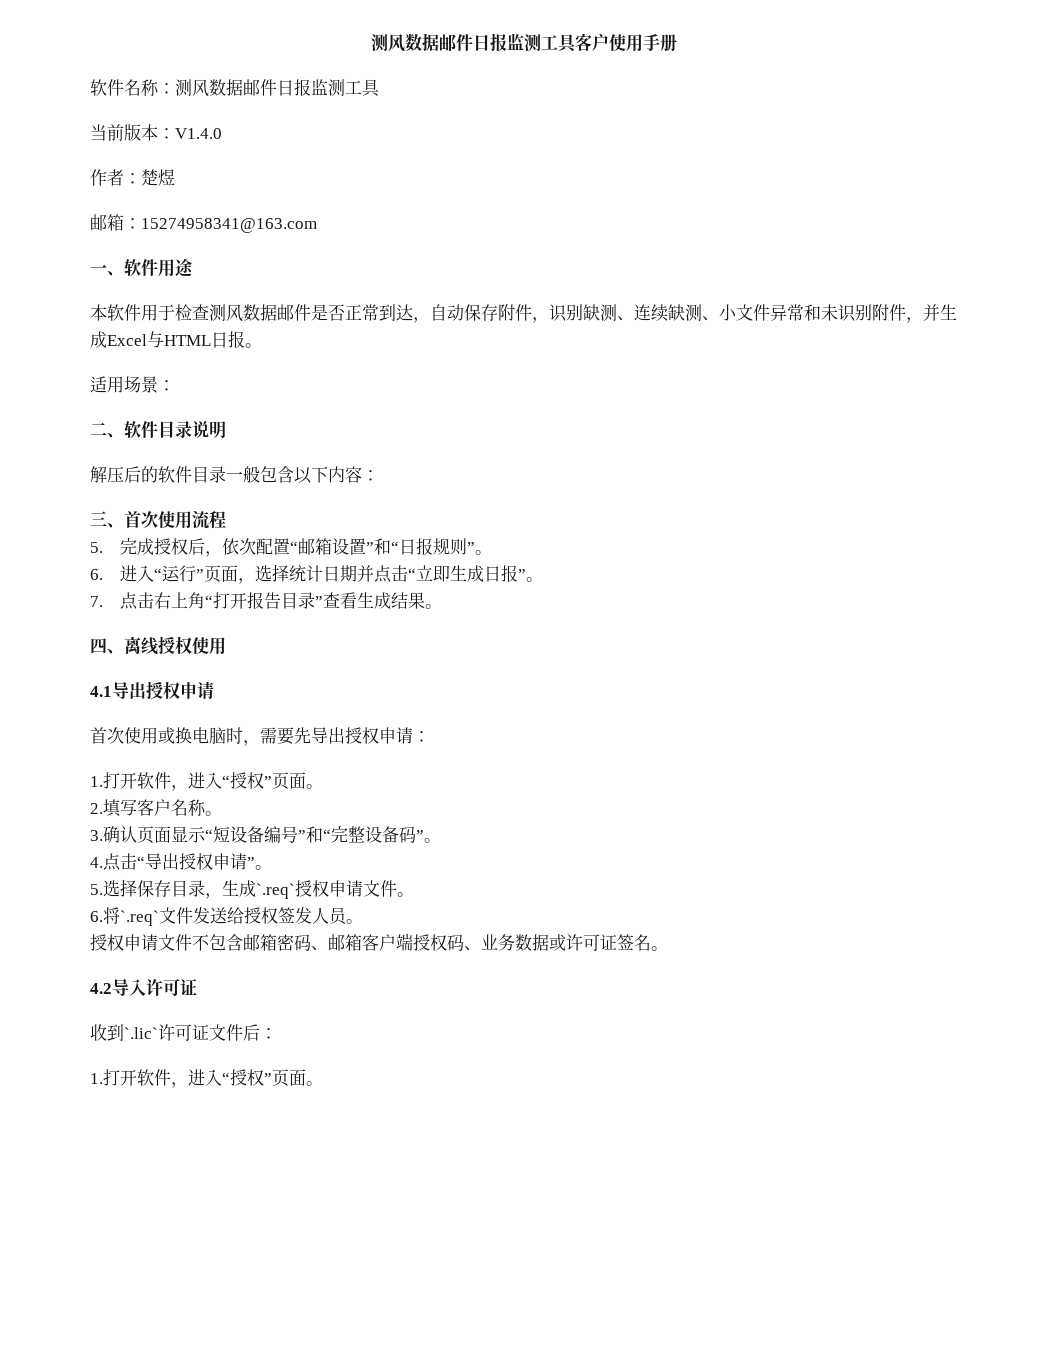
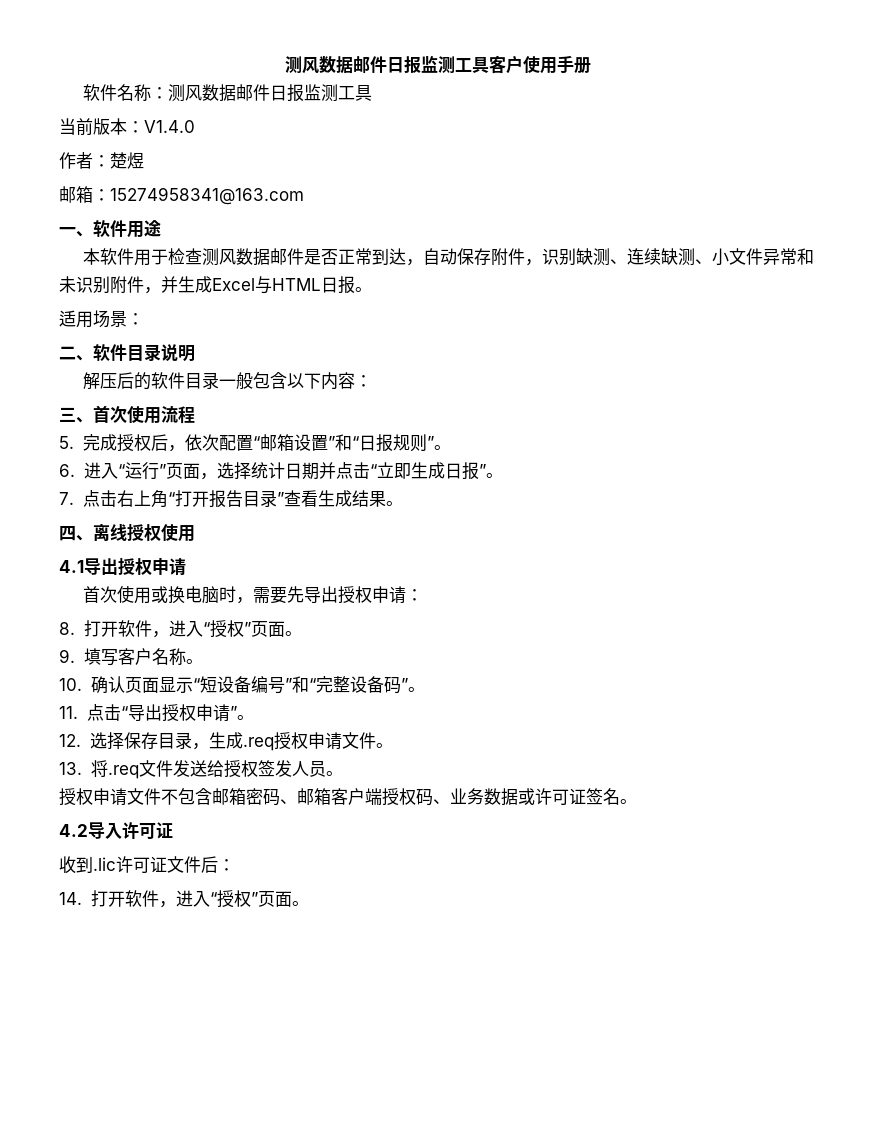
[90,776,103,787] 1. -> [59,622,75,635] 8.
[90,803,103,814] 2. -> [59,649,75,663] 9.
[90,830,103,841] 3. -> [59,678,82,691] 10.
[90,857,103,868] 4. -> [59,706,78,719] 11.
[90,884,103,895] 5. -> [59,734,81,747] 12.
[256,883,295,899] `.req` -> [242,737,274,751] .req
[90,907,159,926] 6.将`.req` -> [59,760,139,779] 13.将.req
[124,1027,158,1039] `.lic` -> [93,857,116,871] .lic
[90,1073,103,1084] 1. -> [59,892,82,905] 14.

